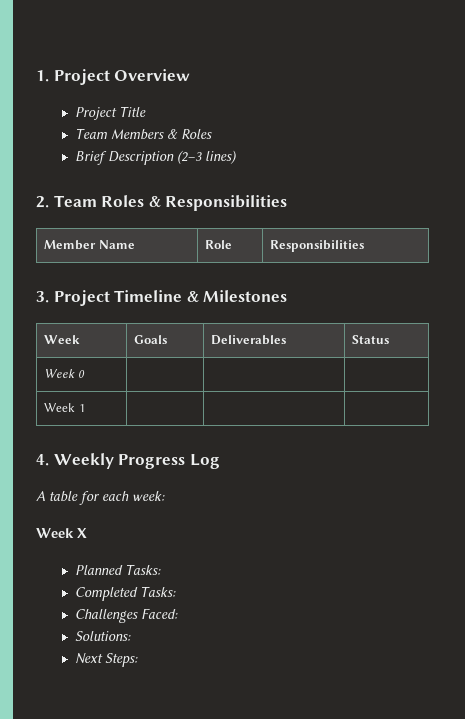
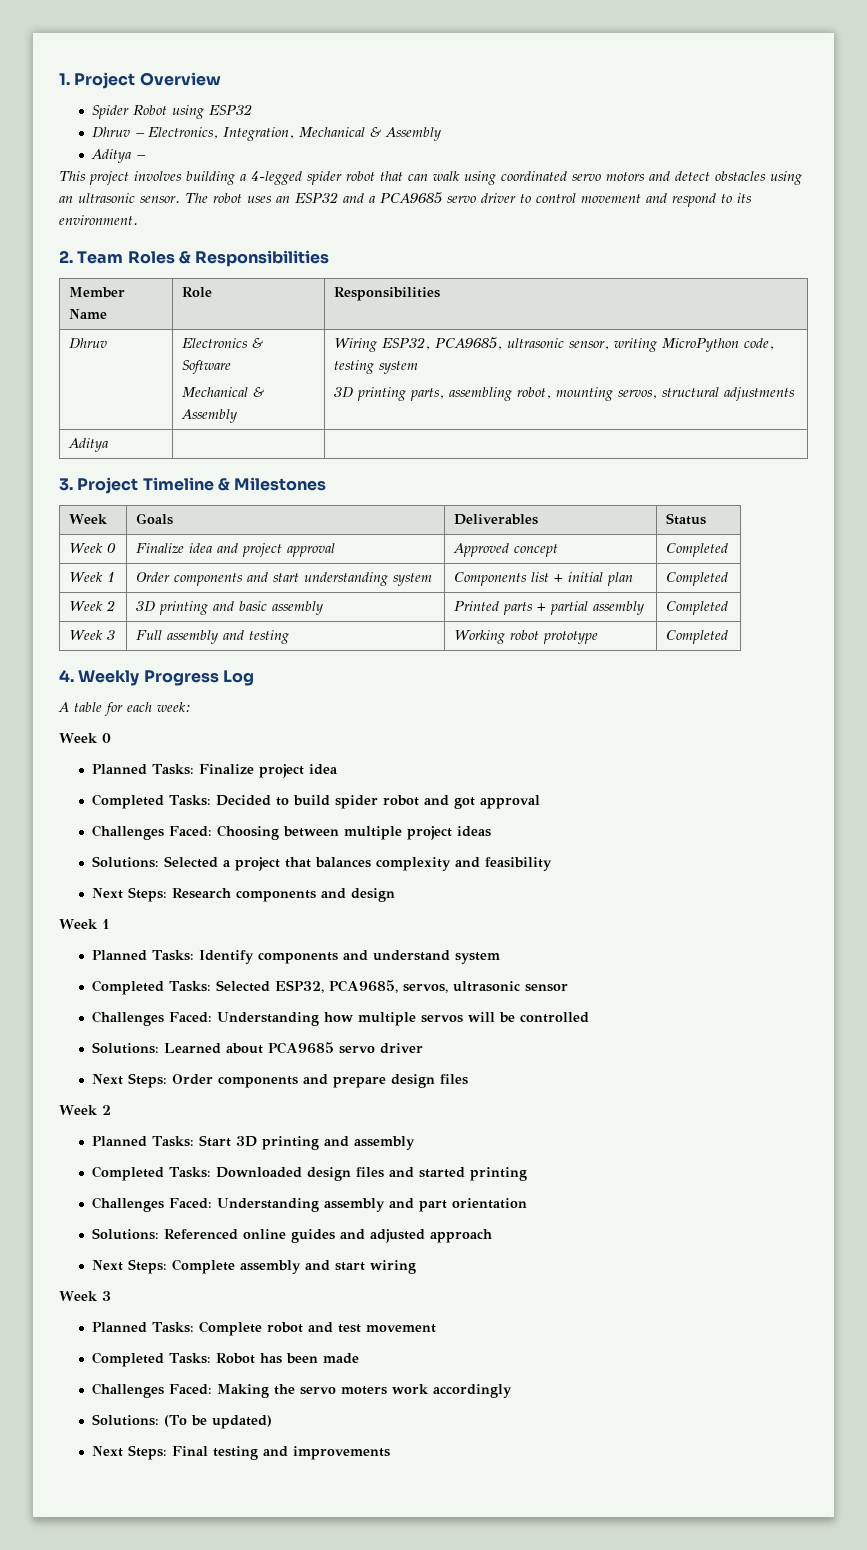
[75,106,147,120] [75,128,213,140] [75,150,238,165] Project Title // Team Members & Roles // Brief Description (2–3 lines) -> [92,104,253,119] [92,127,442,141] [91,149,147,163] [59,171,802,185] [59,192,752,207] [59,215,138,225] Spider Robot using ESP32 // Dhruv – Electronics, Integration, Mechanical & Assembly // Aditya – // This project involves building a 4-legged spider robot that can walk using coordinated servo motors and detect obstacles using an ultrasonic sensor. The robot uses an ESP32 and a PCA9685 servo driver to control movement and respond to its environment.
(365, 246) none -> [69,338,108,349] [182,338,264,348] [182,360,232,374] [182,387,265,397] [181,409,238,423] [334,337,775,352] [334,360,419,374] [334,387,796,401] [68,438,109,452] // Dhruv | Electronics & Software // Mechanical & Assembly | Wiring ESP32, PCA9685, ultrasonic sensor, writing MicroPython code, testing system // 3D printing parts, assembling robot, mounting servos, structural adjustments // Aditya | |
[44,403,85,412] | | // Week 1 | | | -> [136,543,336,557] [453,543,559,557] [666,543,729,557] [69,572,116,582] [136,572,433,586] [454,572,634,586] [666,572,729,586] [69,600,116,611] [136,601,324,615] [454,601,645,615] [666,601,729,615] [69,630,116,640] [136,630,290,644] [454,630,599,644] [666,630,729,644] Finalize idea and project approval | Approved concept | Completed // Week 1 | Order components and start understanding system | Components list + initial plan | Completed // Week 2 | 3D printing and basic assembly | Printed parts + partial assembly | Completed // Week 3 | Full assembly and testing | Working robot prototype | Completed
[77,528,87,538] [75,564,162,575] [75,586,177,601] [75,608,179,623] [75,631,132,641] [75,653,139,667] X // Planned Tasks: // Completed Tasks: // Challenges Faced: // Solutions: // Next Steps: -> [101,733,111,743] [92,764,339,778] [92,794,541,809] [92,825,492,840] [92,856,553,871] [92,887,396,902] [59,919,110,929] [92,950,501,964] [92,980,569,995] [92,1011,590,1026] [92,1042,424,1054] [92,1073,469,1088] [59,1105,111,1115] [92,1135,416,1150] [92,1166,528,1181] [92,1197,528,1212] [92,1228,493,1243] [92,1259,417,1274] [59,1291,111,1301] [92,1321,437,1336] [92,1352,360,1367] [92,1383,513,1398] [92,1414,273,1429] [92,1445,391,1460] 0 // Planned Tasks: Finalize project idea // Completed Tasks: Decided to build spider robot and got approval // Challenges Faced: Choosing between multiple project ideas // Solutions: Selected a project that balances complexity and feasibility // Next Steps: Research components and design // Week 1 // Planned Tasks: Identify components and understand system // Completed Tasks: Selected ESP32, PCA9685, servos, ultrasonic sensor // Challenges Faced: Understanding how multiple servos will be controlled // Solutions: Learned about PCA9685 servo driver // Next Steps: Order components and prepare design files // Week 2 // Planned Tasks: Start 3D printing and assembly // Completed Tasks: Downloaded design files and started printing // Challenges Faced: Understanding assembly and part orientation // Solutions: Referenced online guides and adjusted approach // Next Steps: Complete assembly and start wiring // Week 3 // Planned Tasks: Complete robot and test movement // Completed Tasks: Robot has been made // Challenges Faced: Making the servo moters work accordingly // Solutions: (To be updated) // Next Steps: Final testing and improvements

